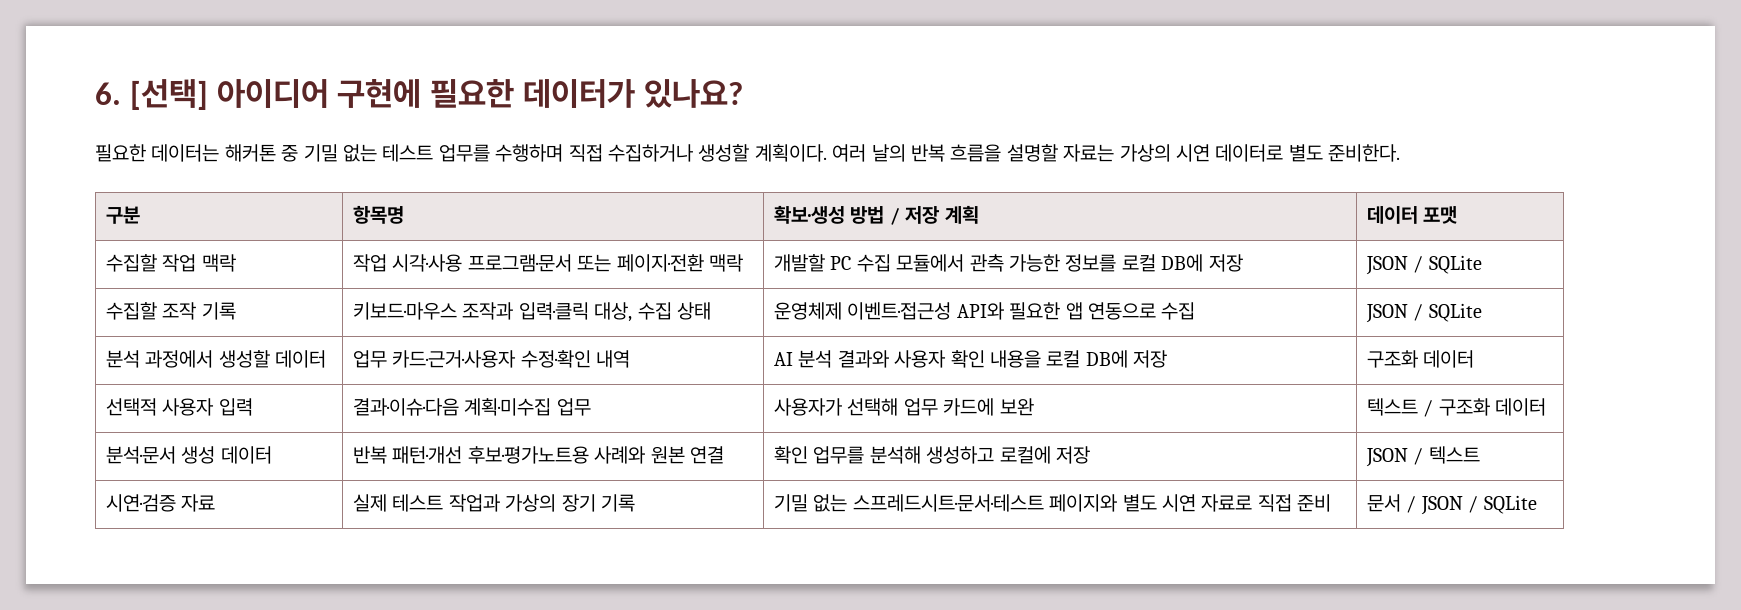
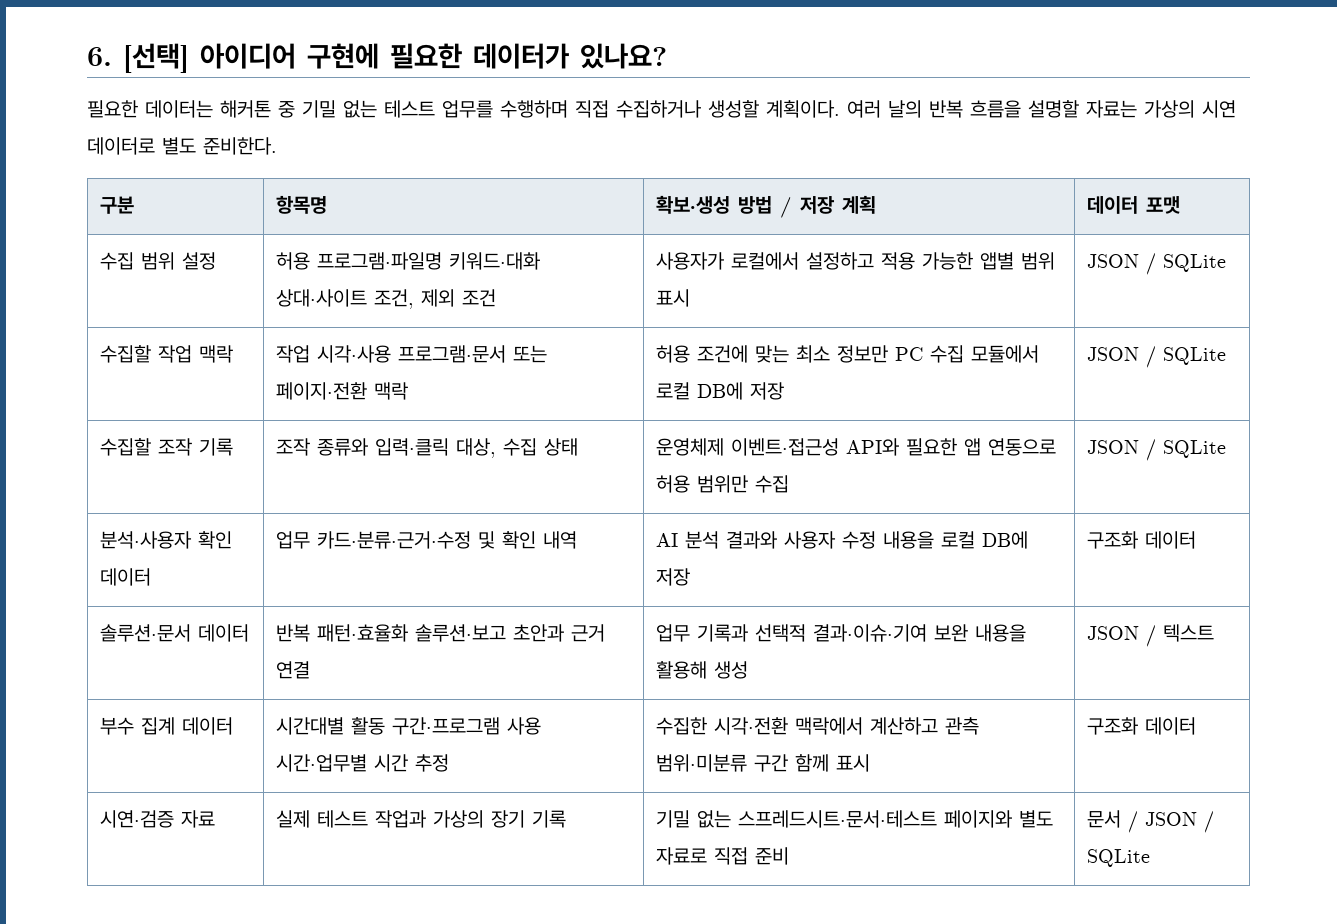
(1458, 215) none -> [99,252,216,270] [275,252,540,270] [275,289,496,309] [655,252,1055,270] [655,289,690,307] [1086,253,1226,275] // 수집 범위 설정 | 허용 프로그램·파일명 키워드·대화 상대·사이트 조건, 제외 조건 | 사용자가 로컬에서 설정하고 적용 가능한 앱별 범위 표시 | JSON / SQLite
[773,254,1117,272] 개발할 PC 수집 모듈에서 관측 가능한 정보를 -> [655,345,1039,363] 허용 조건에 맞는 최소 정보만 PC 수집 모듈에서
[352,302,514,320] 키보드·마우스 조작과 -> [275,438,368,456] 조작 종류와
(1156, 311) none -> [655,475,748,493] 허용 범위만
[105,350,270,368] 분석 과정에서 생성할 -> [99,531,232,549] 분석·사용자 확인
[392,350,591,368] 카드·근거·사용자 수정·확인 -> [316,531,536,549] 카드·분류·근거·수정 및 확인
[950,350,985,368] 확인 -> [841,531,876,549] 수정
[105,398,253,416] [352,398,591,416] [773,398,1034,416] [1366,398,1547,417] [105,446,272,464] [352,446,724,464] [773,446,1090,464] [1365,446,1480,467] 선택적 사용자 입력 | 결과·이슈·다음 계획·미수집 업무 | 사용자가 선택해 업무 카드에 보완 | 텍스트 / 구조화 데이터 // 분석·문서 생성 데이터 | 반복 패턴·개선 후보·평가노트용 사례와 원본 연결 | 확인 업무를 분석해 생성하고 로컬에 저장 | JSON / 텍스트 -> [99,624,249,642] [275,624,605,642] [275,661,310,679] [655,624,1026,642] [655,661,748,679] [1086,624,1214,647] [99,717,233,735] [275,717,541,735] [275,754,449,772] [655,717,979,735] [655,754,870,772] [1086,717,1196,735] 솔루션·문서 데이터 | 반복 패턴·효율화 솔루션·보고 초안과 근거 연결 | 업무 기록과 선택적 결과·이슈·기여 보완 내용을 활용해 생성 | JSON / 텍스트 // 부수 집계 데이터 | 시간대별 활동 구간·프로그램 사용 시간·업무별 시간 추정 | 수집한 시각·전환 맥락에서 계산하고 관측 범위·미분류 구간 함께 표시 | 구조화 데이터
[1161,494,1196,512] 시연 -> (1053, 819) none

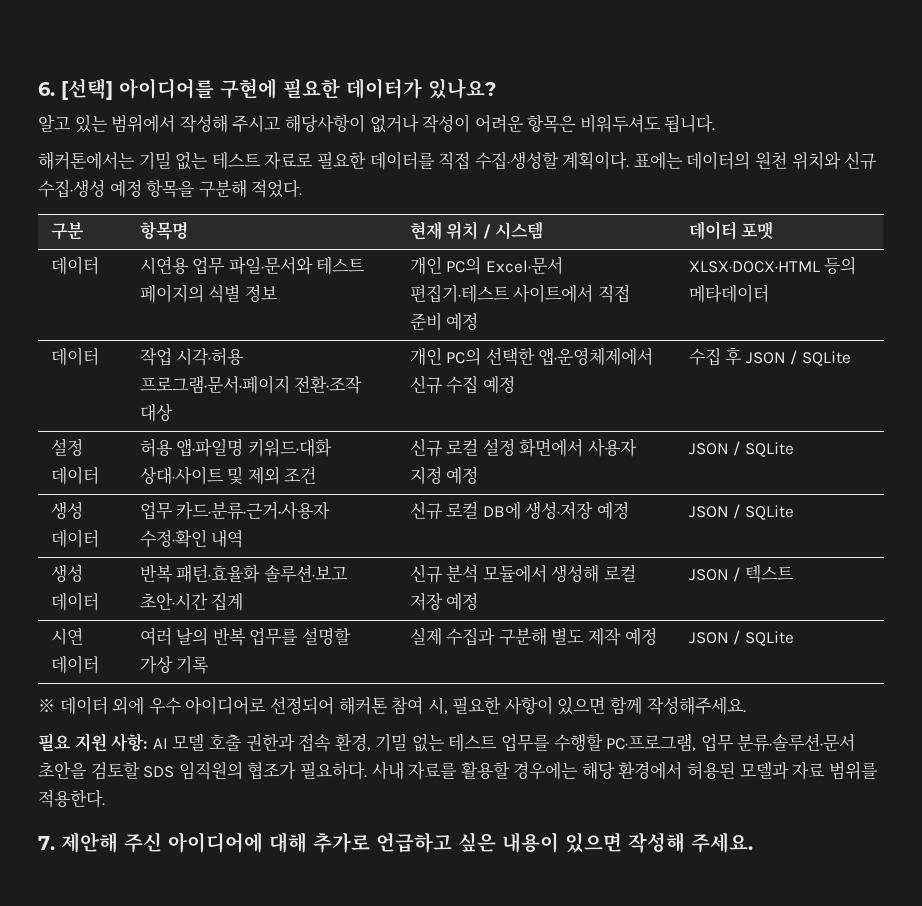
[200,43,296,69] 아이디어 -> [119,78,214,99] 아이디어를
[87,100,1236,118] [87,137,277,155] [99,196,134,214] [275,195,327,214] [655,195,876,218] [1086,196,1180,214] [99,252,216,270] [275,252,442,270] 필요한 데이터는 해커톤 중 기밀 없는 테스트 업무를 수행하며 직접 수집하거나 생성할 계획이다. 여러 날의 반복 흐름을 설명할 자료는 가상의 시연 데이터로 별도 준비한다. // 구분 | 항목명 | 확보·생성 방법 / 저장 계획 | 데이터 포맷 // 수집 범위 설정 | 허용 프로그램·파일명 -> [38,114,716,133] [38,151,878,170] [38,179,303,198] [50,222,84,240] [139,221,188,240] [409,221,544,240] [688,221,774,240] [50,256,99,275] [139,256,366,275] [139,284,278,303] [409,256,563,275] [409,284,630,303] [409,312,479,331] [688,256,857,275] [688,284,769,303] [50,347,99,366] [139,347,245,366] [139,375,363,394] [139,404,173,422] [409,347,654,366] [409,375,515,394] [688,347,851,366] [50,438,83,456] [50,466,99,485] [139,438,244,457] 알고 있는 범위에서 작성해 주시고 해당사항이 없거나 작성이 어려운 항목은 비워두셔도 됩니다. // 해커톤에서는 기밀 없는 테스트 자료로 필요한 데이터를 직접 수집·생성할 계획이다. 표에는 데이터의 원천 위치와 신규 수집·생성 예정 항목을 구분해 적었다. // 구분 | 항목명 | 현재 위치 / 시스템 | 데이터 포맷 // 데이터 | 시연용 업무 파일·문서와 테스트 페이지의 식별 정보 | 개인 PC의 Excel·문서 편집기·테스트 사이트에서 직접 준비 예정 | XLSX·DOCX·HTML 등의 메타데이터 // 데이터 | 작업 시각·허용 프로그램·문서·페이지 전환·조작 대상 | 개인 PC의 선택한 앱·운영체제에서 신규 수집 예정 | 수집 후 JSON / SQLite // 설정 데이터 | 허용 앱·파일명
[373,289,414,309] 조건, -> [227,467,244,485] 및
[655,252,1055,270] [655,289,690,307] [1086,253,1226,275] [99,345,233,363] [275,345,547,363] [275,382,408,400] [655,345,1039,363] [655,382,784,400] [1086,346,1226,368] [99,438,233,456] [275,438,578,458] [655,438,1056,456] [655,475,789,493] [1086,439,1226,461] [99,531,232,549] [99,568,151,586] [275,531,577,549] [655,531,1028,549] [655,568,690,586] [1086,531,1196,549] [99,624,249,642] [275,624,605,642] [275,661,310,679] [655,624,1026,642] [655,661,748,679] 사용자가 로컬에서 설정하고 적용 가능한 앱별 범위 표시 | JSON / SQLite // 수집할 작업 맥락 | 작업 시각·사용 프로그램·문서 또는 페이지·전환 맥락 | 허용 조건에 맞는 최소 정보만 PC 수집 모듈에서 로컬 DB에 저장 | JSON / SQLite // 수집할 조작 기록 | 조작 종류와 입력·클릭 대상, 수집 상태 | 운영체제 이벤트·접근성 API와 필요한 앱 연동으로 허용 범위만 수집 | JSON / SQLite // 분석·사용자 확인 데이터 | 업무 카드·분류·근거·수정 및 확인 내역 | AI 분석 결과와 사용자 수정 내용을 로컬 DB에 저장 | 구조화 데이터 // 솔루션·문서 데이터 | 반복 패턴·효율화 솔루션·보고 초안과 근거 연결 | 업무 기록과 선택적 결과·이슈·기여 보완 내용을 활용해 생성 -> [409,438,637,457] [409,467,479,485] [688,441,794,457] [50,501,83,519] [50,529,99,548] [139,501,331,520] [139,529,244,548] [409,501,629,520] [688,504,794,520] [50,564,83,582] [50,592,99,611] [139,564,348,583] [139,592,244,611] [409,564,636,583] [409,593,479,611] 신규 로컬 설정 화면에서 사용자 지정 예정 | JSON / SQLite // 생성 데이터 | 업무 카드·분류·근거·사용자 수정·확인 내역 | 신규 로컬 DB에 생성·저장 예정 | JSON / SQLite // 생성 데이터 | 반복 패턴·효율화 솔루션·보고 초안·시간 집계 | 신규 분석 모듈에서 생성해 로컬 저장 예정
[99,717,233,735] [275,717,541,735] [275,754,449,772] [655,717,979,735] [655,754,870,772] [1086,717,1196,735] [99,810,215,828] [275,810,566,828] [655,810,1053,828] [655,847,789,865] [1086,810,1214,833] [1086,849,1150,867] 부수 집계 데이터 | 시간대별 활동 구간·프로그램 사용 시간·업무별 시간 추정 | 수집한 시각·전환 맥락에서 계산하고 관측 범위·미분류 구간 함께 표시 | 구조화 데이터 // 시연·검증 자료 | 실제 테스트 작업과 가상의 장기 기록 | 기밀 없는 스프레드시트·문서·테스트 페이지와 별도 자료로 직접 준비 | 문서 / JSON / SQLite -> [50,627,83,645] [50,655,99,674] [139,627,351,646] [139,656,210,674] [409,627,657,646] [688,630,794,646] [38,696,746,715] [38,733,856,752] [38,761,878,780] [38,789,105,808] [38,832,753,853] 시연 데이터 | 여러 날의 반복 업무를 설명할 가상 기록 | 실제 수집과 구분해 별도 제작 예정 | JSON / SQLite // ※ 데이터 외에 우수 아이디어로 선정되어 해커톤 참여 시, 필요한 사항이 있으면 함께 작성해주세요. // 필요 지원 사항: AI 모델 호출 권한과 접속 환경, 기밀 없는 테스트 업무를 수행할 PC·프로그램, 업무 분류·솔루션·문서 초안을 검토할 SDS 임직원의 협조가 필요하다. 사내 자료를 활용할 경우에는 해당 환경에서 허용된 모델과 자료 범위를 적용한다. // 7. 제안해 주신 아이디어에 대해 추가로 언급하고 싶은 내용이 있으면 작성해 주세요.

